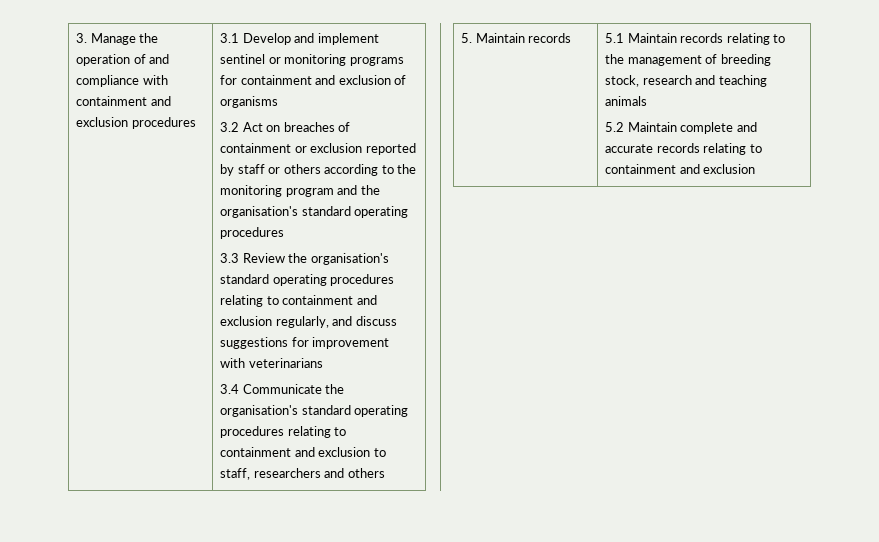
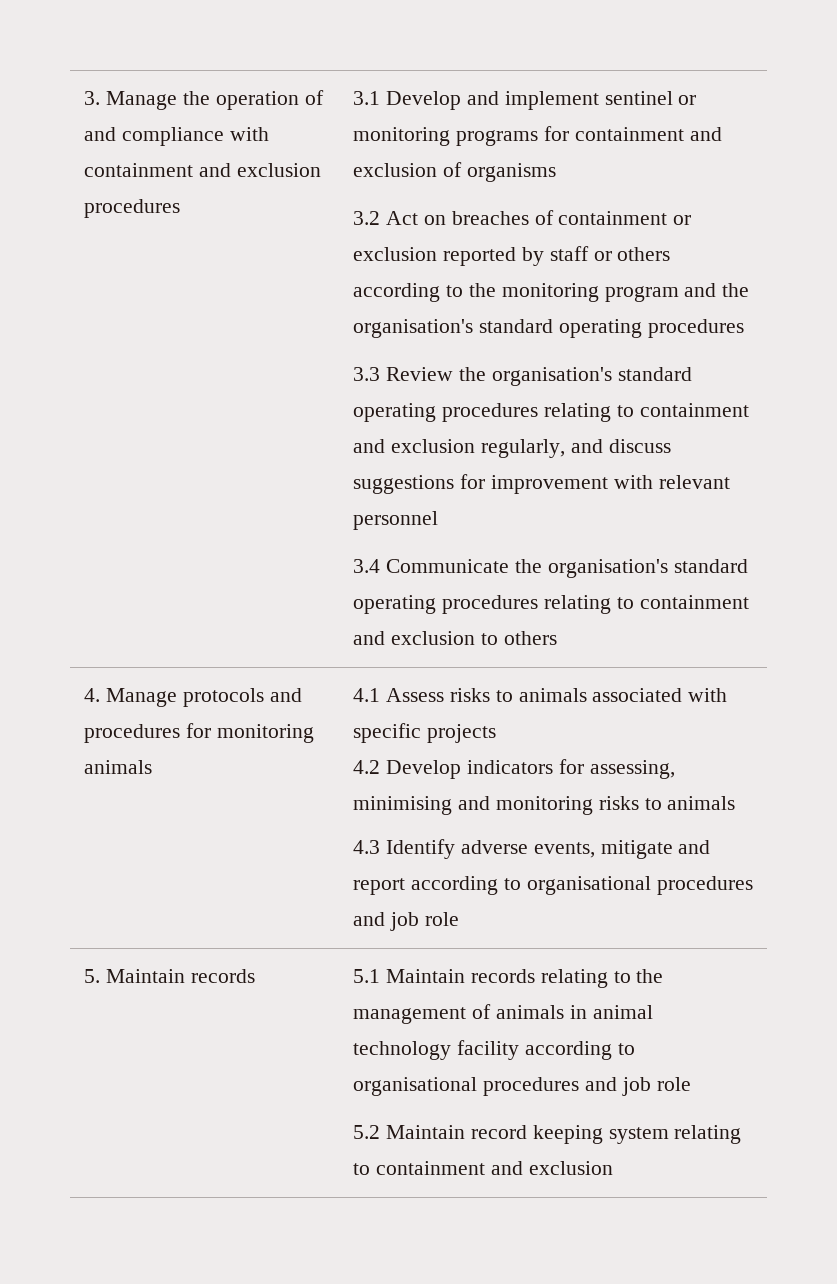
[248,358,323,368] veterinarians -> [658,475,730,489] [353,511,439,530] relevant personnel
[220,468,385,480] staff, researchers and others -> [503,631,557,645] [84,688,302,707] [84,723,314,743] [84,760,153,774] [353,688,728,702] [353,723,497,743] [353,759,675,779] [353,796,736,815] [353,839,711,859] [353,876,753,895] [353,912,459,931] others // 4. Manage protocols and procedures for monitoring animals | 4.1 Assess risks to animals associated with specific projects // 4.2 Develop indicators for assessing, minimising and monitoring risks to animals // 4.3 Identify adverse events, mitigate and report according to organisational procedures and job role
[720,54,771,66] [605,75,767,87] [605,96,648,106] [605,122,757,134] [605,143,700,153] breeding stock, research and teaching animals // 5.2 Maintain complete and accurate records -> [495,1005,653,1019] [353,1040,635,1060] [353,1077,691,1096] [353,1125,669,1144] animals in animal technology facility according to organisational procedures and job role // 5.2 Maintain record keeping system

